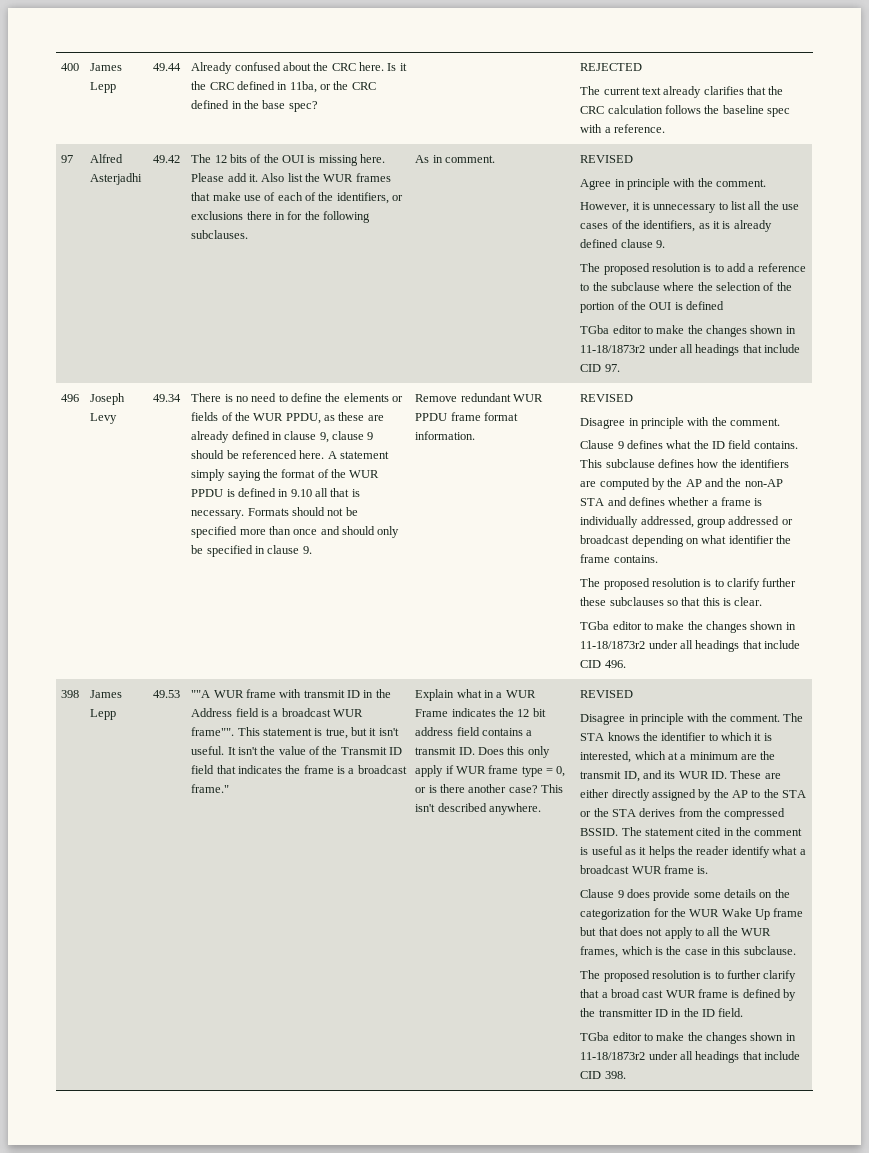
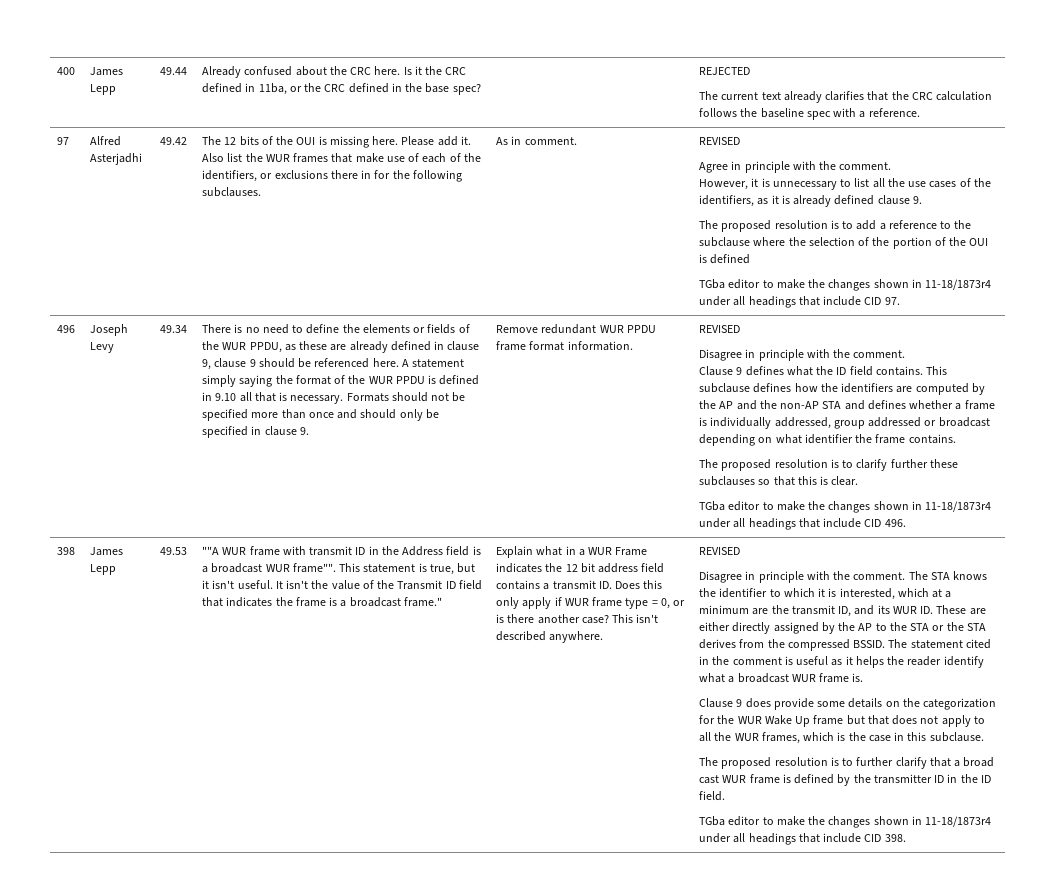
[580,345,646,353] 11-18/1873r2 -> [925,279,992,290] 11-18/1873r4
[580,641,646,649] 11-18/1873r2 -> [925,501,992,512] 11-18/1873r4
[580,1052,646,1060] 11-18/1873r2 -> [925,816,992,827] 11-18/1873r4

